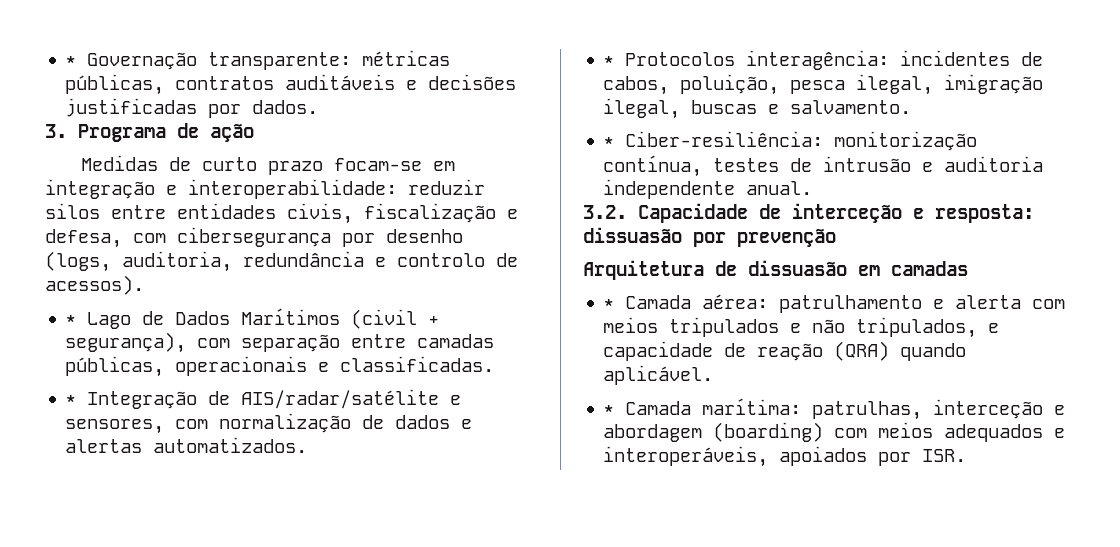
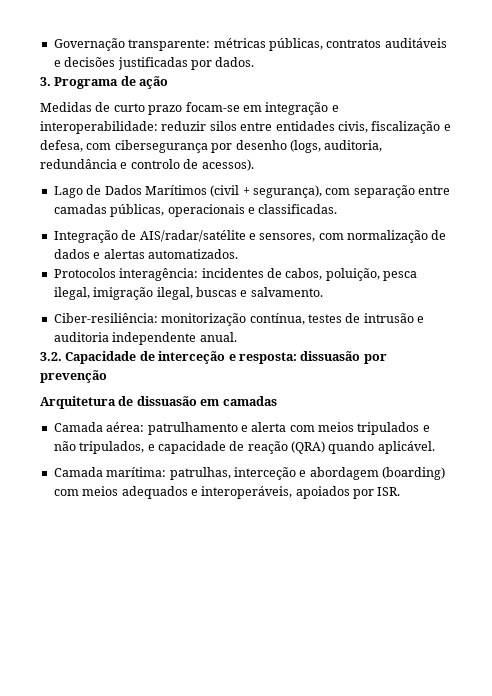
[65,56,77,66] * -> (53, 44) none
[65,315,77,325] * -> (254, 165) none
[65,395,77,405] * -> (338, 209) none
[603,56,615,66] * -> (238, 254) none
[603,137,615,147] * -> (323, 292) none
[603,299,615,309] * -> (277, 401) none
[603,405,615,415] * -> (435, 447) none

